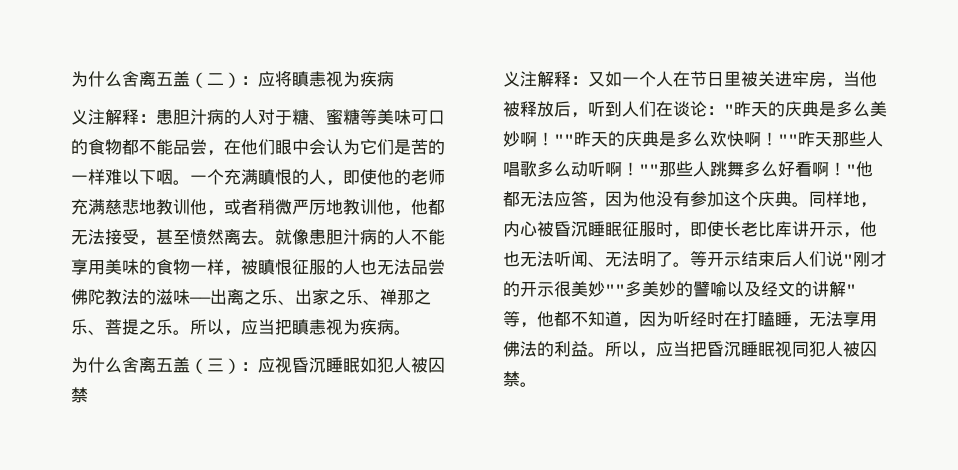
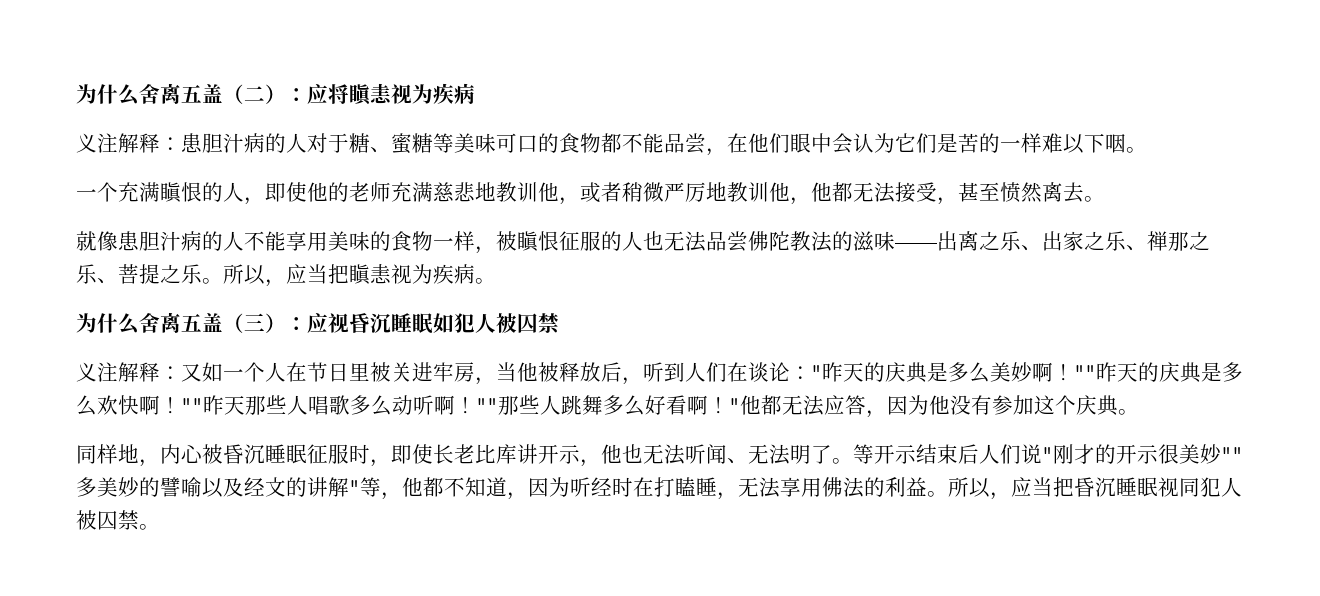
(190, 182) none -> (1147, 150) //
(275, 242) none -> (1105, 199) //
(809, 204) none -> (1139, 412) //

